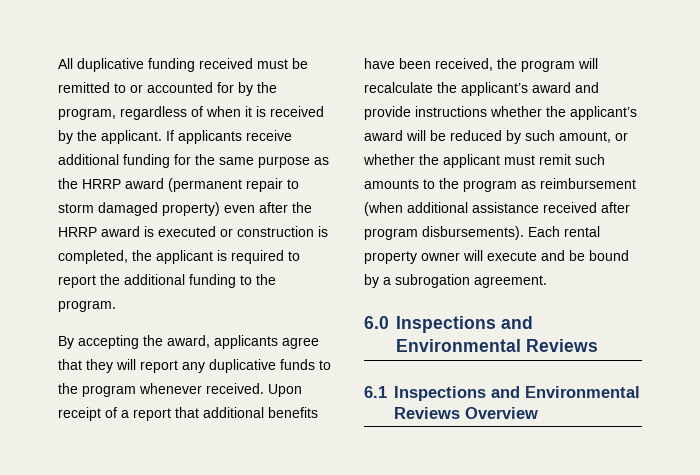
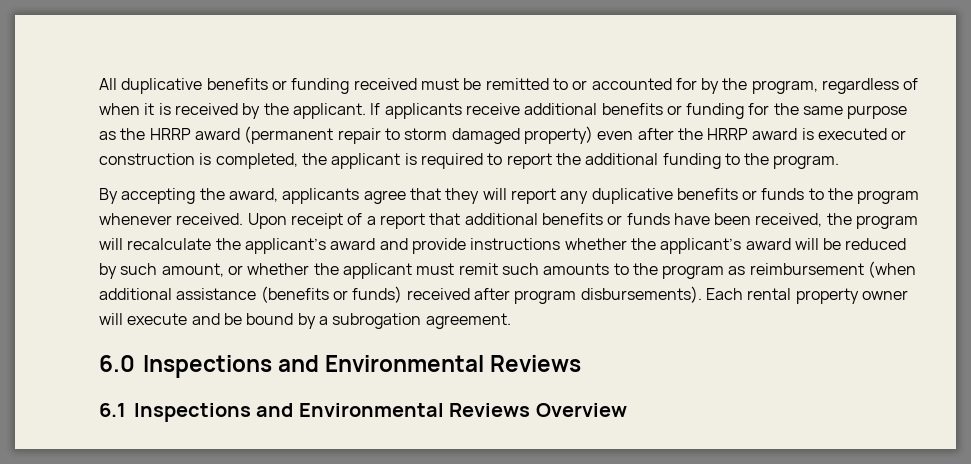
(144, 65) none -> [206,78,287,90] benefits or
(119, 159) none -> [601,103,682,115] benefits or
(276, 366) none -> [676,188,758,200] benefits or
(318, 412) none -> [607,213,670,225] or funds
(539, 207) none -> [260,286,403,303] (benefits or funds)

